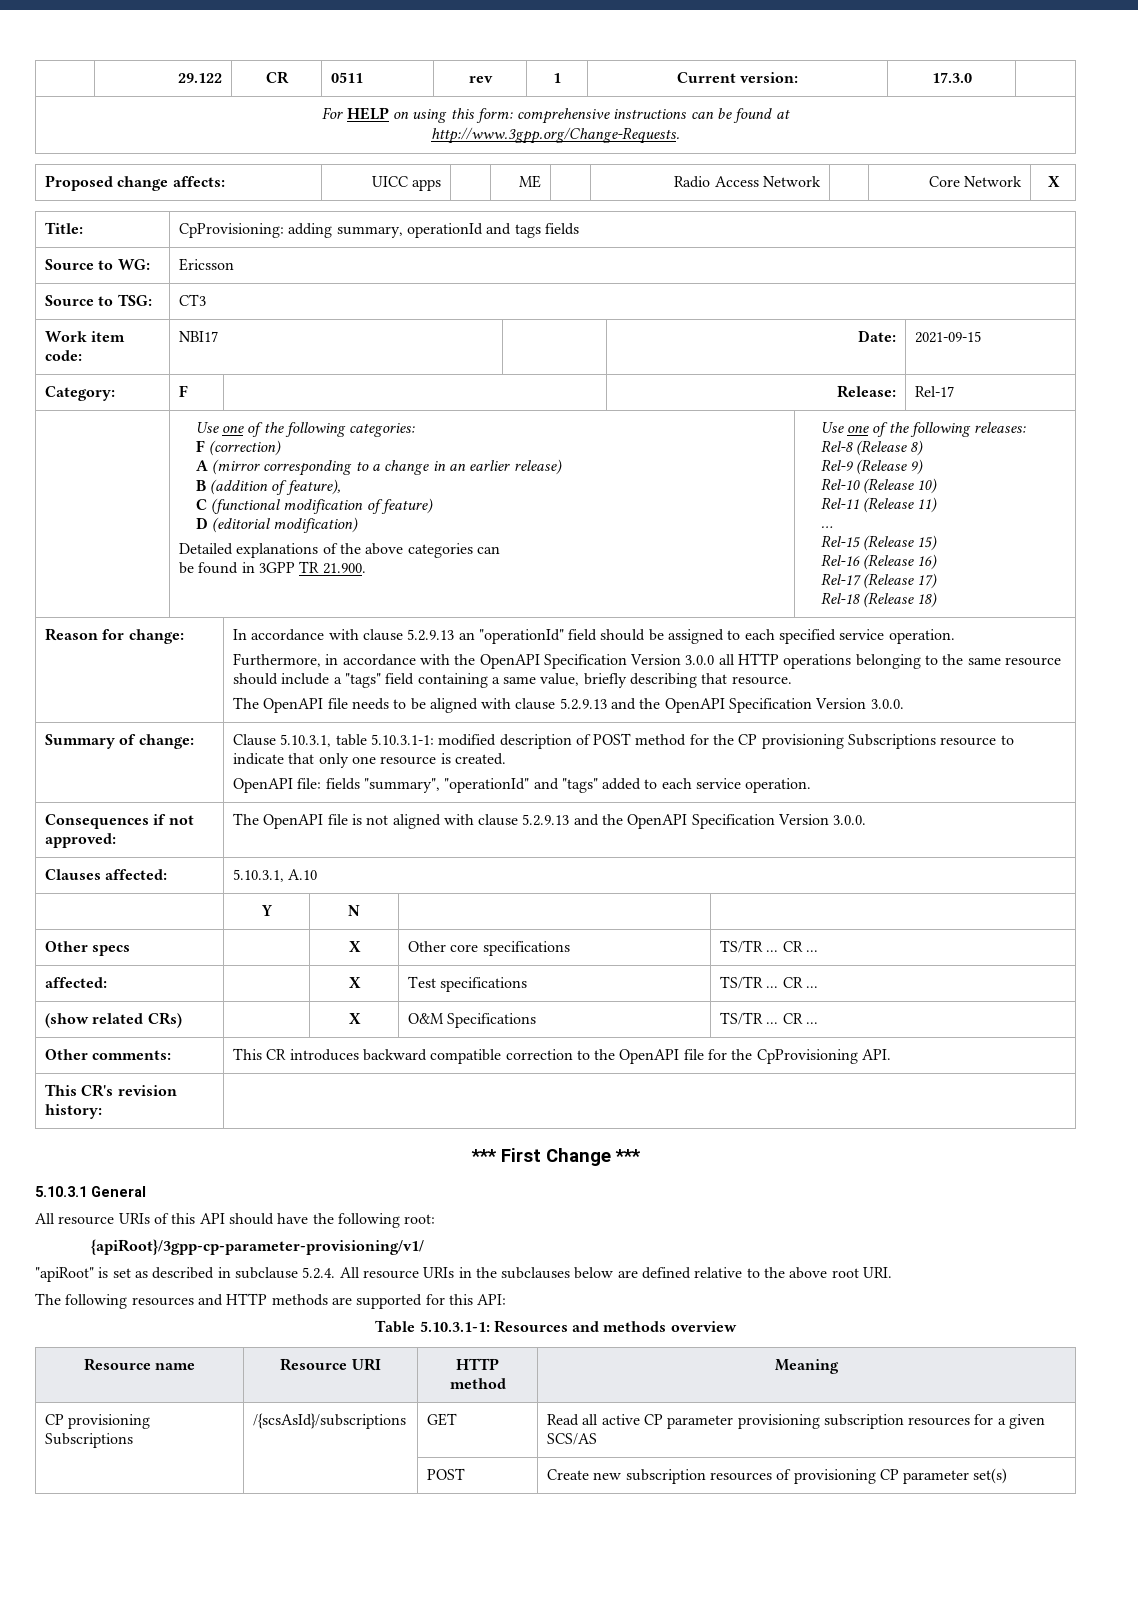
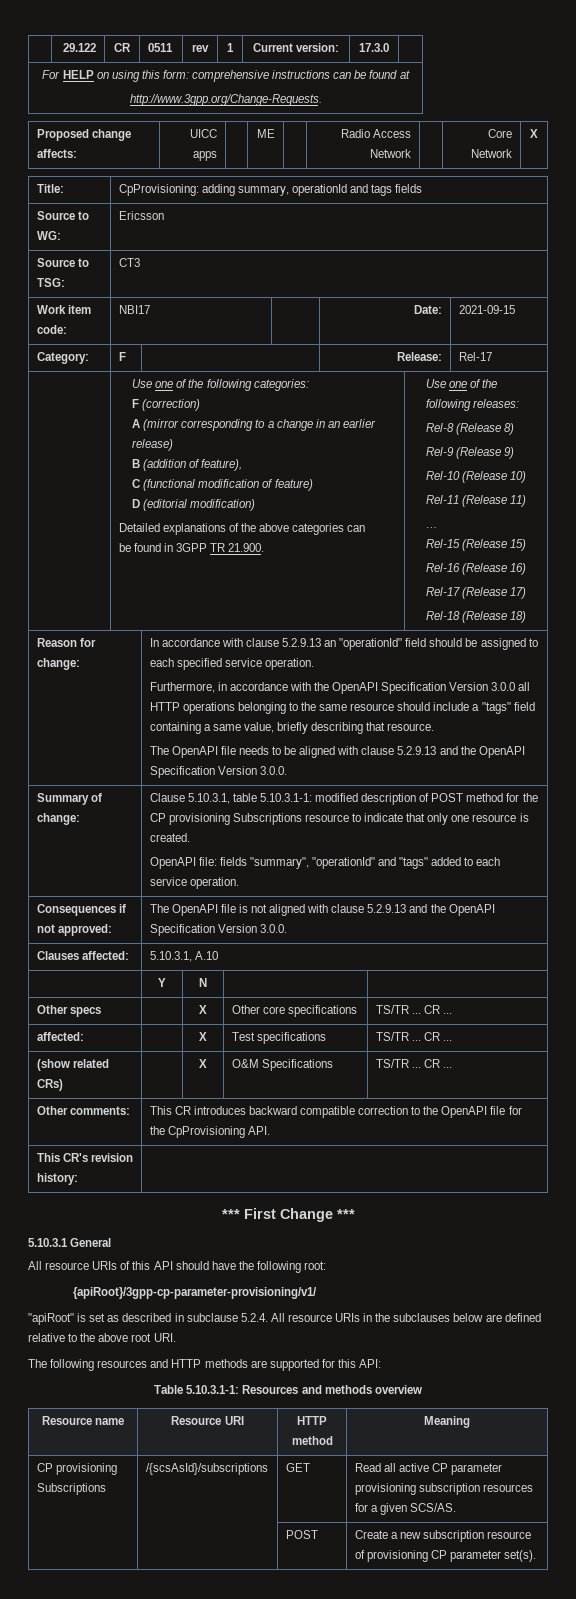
[546,1433,597,1445] SCS/AS -> [409,1503,456,1512] SCS/AS.
(589, 1474) none -> [390,1532,398,1539] a
[709,1472,772,1481] resources -> [486,1531,531,1539] resource
[973,1468,1008,1484] set(s) -> [503,1550,536,1562] set(s).

